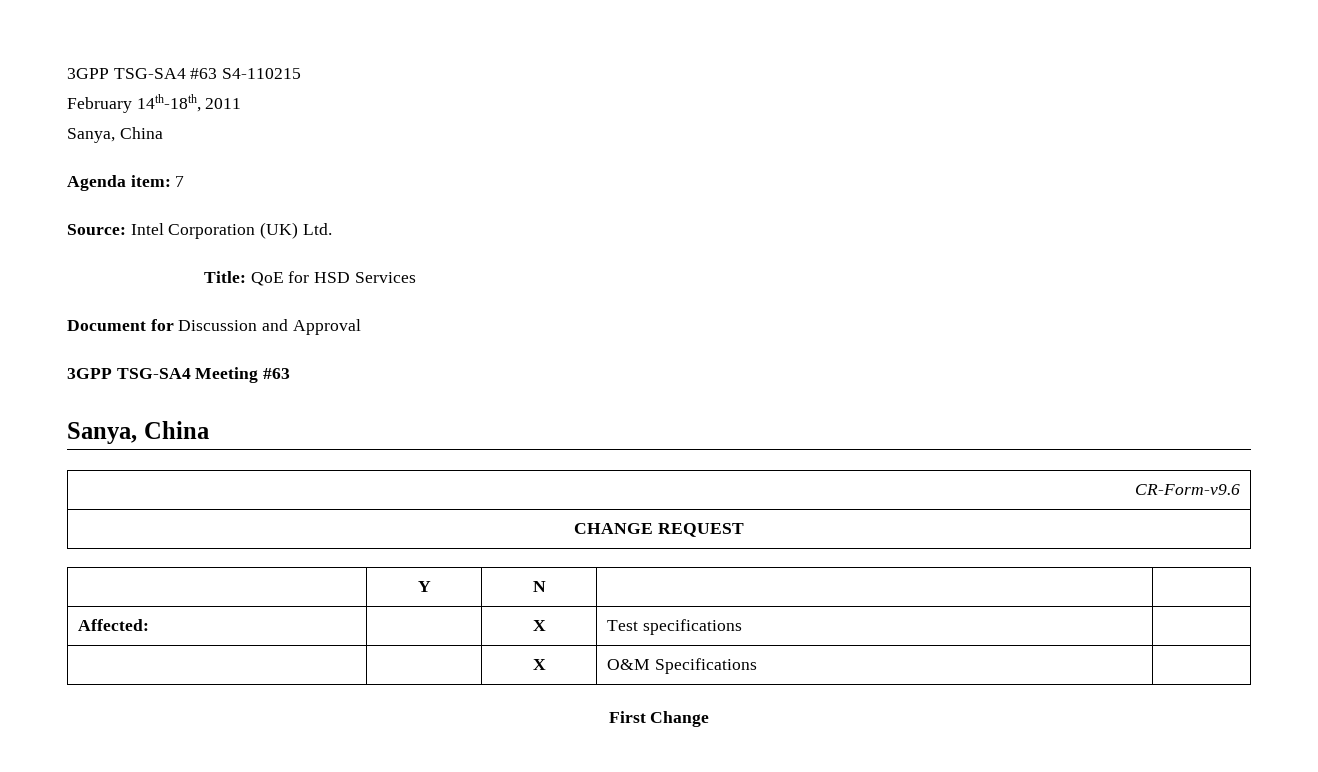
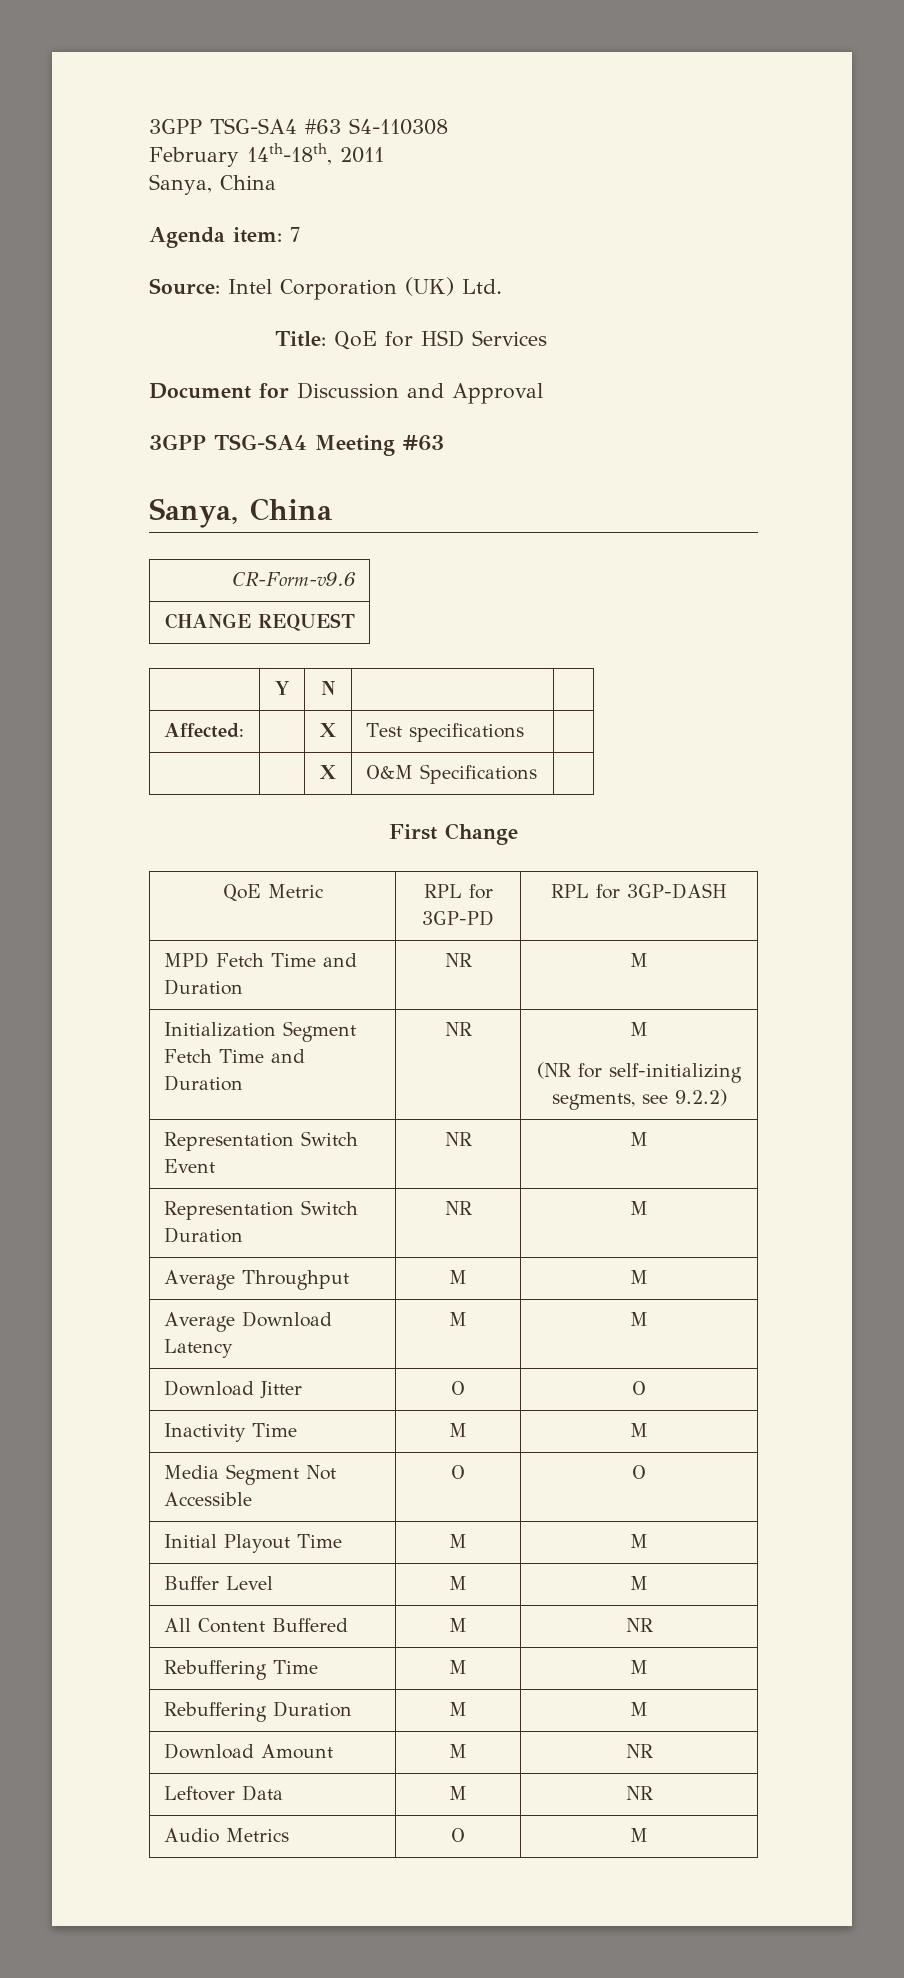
[222,68,302,79] S4-110215 -> [349,118,448,135] S4-110308
(710, 719) none -> [222,884,323,902] [423,884,493,899] [422,910,494,926] [551,883,727,899] [163,952,357,968] [163,979,243,995] [444,953,472,967] [630,953,648,967] [163,1021,356,1042] [163,1049,305,1063] [163,1075,243,1091] [444,1022,472,1036] [630,1022,648,1036] [537,1062,742,1083] [551,1089,727,1110] [163,1131,358,1151] [163,1159,215,1173] [444,1132,472,1146] [630,1132,648,1146] [163,1200,358,1220] [163,1227,243,1243] [444,1201,472,1215] [630,1201,648,1215] [163,1270,349,1290] [449,1270,467,1284] [630,1270,648,1284] [163,1311,332,1332] [163,1339,233,1358] [449,1312,467,1326] [630,1312,648,1326] [163,1380,302,1399] [451,1381,465,1395] [632,1381,646,1395] [163,1423,297,1442] [449,1423,467,1437] [630,1423,648,1437] [163,1464,336,1485] [163,1492,252,1506] [451,1465,465,1479] [632,1465,646,1479] [163,1534,342,1553] [449,1534,467,1548] [630,1534,648,1548] [163,1576,273,1590] [449,1576,467,1590] [630,1576,648,1590] [163,1618,348,1633] [449,1618,467,1632] [625,1618,653,1632] [163,1660,318,1680] [449,1660,467,1674] [630,1660,648,1674] [163,1701,352,1722] [449,1702,467,1716] [630,1702,648,1716] [163,1743,333,1759] [449,1744,467,1758] [625,1744,653,1758] [163,1785,283,1801] [449,1786,467,1800] [625,1786,653,1800] [163,1828,289,1843] [451,1828,465,1842] [630,1828,648,1842] // QoE Metric | RPL for 3GP-PD | RPL for 3GP-DASH // MPD Fetch Time and Duration | NR | M // Initialization Segment Fetch Time and Duration | NR | M // (NR for self-initializing segments, see 9.2.2) // Representation Switch Event | NR | M // Representation Switch Duration | NR | M // Average Throughput | M | M // Average Download Latency | M | M // Download Jitter | O | O // Inactivity Time | M | M // Media Segment Not Accessible | O | O // Initial Playout Time | M | M // Buffer Level | M | M // All Content Buffered | M | NR // Rebuffering Time | M | M // Rebuffering Duration | M | M // Download Amount | M | NR // Leftover Data | M | NR // Audio Metrics | O | M

